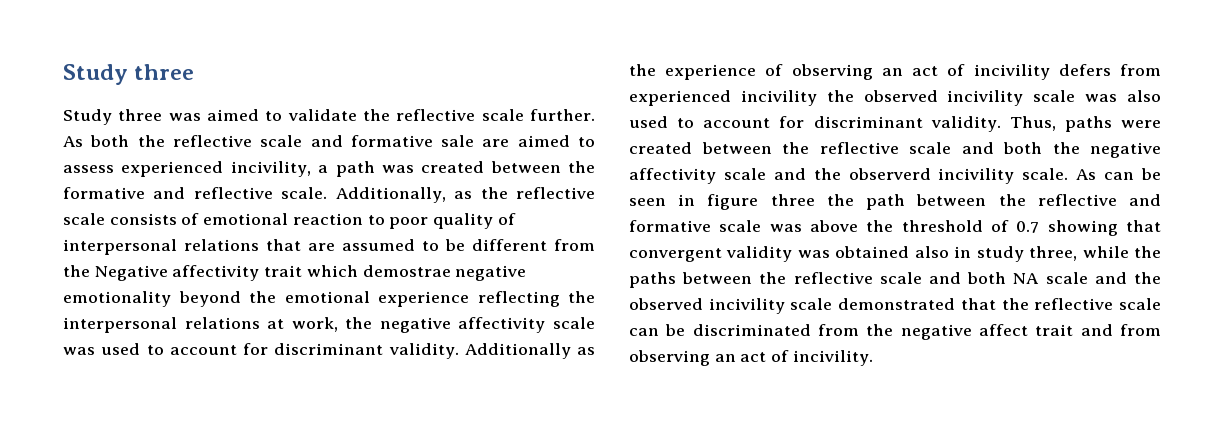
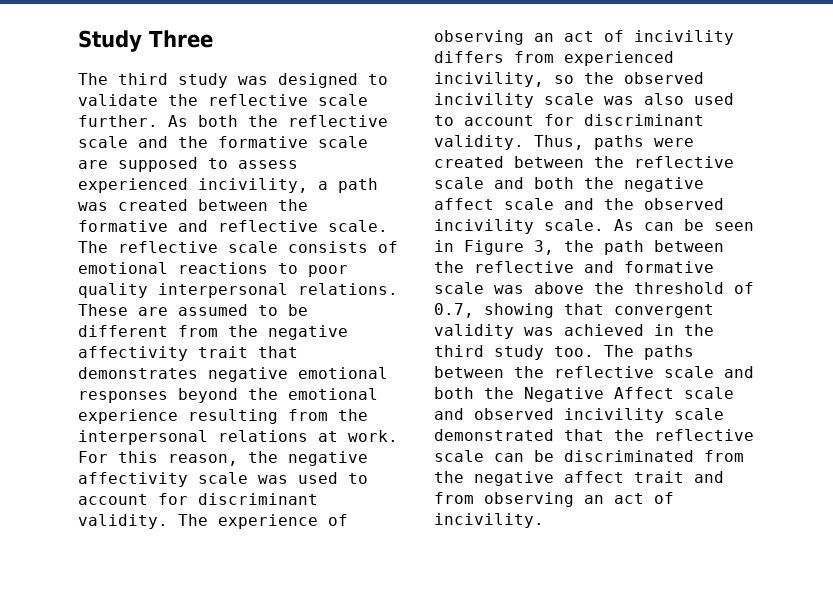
[63,64,195,85] [63,109,259,125] Study three // Study three was aimed -> [78,30,213,52] [78,73,358,88] Study Three // The third study was designed
[350,135,570,147] formative sale are aimed -> [178,136,368,148] [78,157,198,172] the formative scale are supposed
[335,187,508,203] Additionally, as the -> [78,241,108,253] The
[292,213,363,225] reaction -> [178,262,268,274] reactions
[497,213,516,225] [63,239,301,255] of interpersonal relations that -> [158,283,398,298] [78,304,128,316] interpersonal relations. These
[94,265,168,281] Negative -> [268,325,348,340] negative
[306,265,527,281] [63,291,171,307] which demostrae negative emotionality -> [258,346,298,358] [78,367,388,382] [78,391,168,403] that demonstrates negative emotional responses
[477,291,560,307] reflecting -> [188,409,328,424] resulting from
[291,317,338,332] work, -> [348,430,398,442] [78,451,238,466] work. For this reason,
[464,343,595,359] [629,64,656,76] Additionally as the -> [178,514,208,526] The
[1058,64,1111,76] defers -> [434,51,504,63] differs
[740,90,817,106] incivility -> [434,72,574,87] incivility, so
[629,168,931,184] affectivity scale and the observerd -> [434,198,724,210] affect scale and the observed
[707,194,815,210] figure three -> [464,240,554,255] Figure 3,
[1016,221,1040,233] 0.7 -> [434,303,474,318] 0.7,
[835,246,1161,262] obtained also in study three, while the -> [564,324,714,336] [434,345,634,360] achieved in the third study too. The
[1013,272,1161,284] NA scale and the -> [484,387,734,402] [434,408,464,420] the Negative Affect scale and

